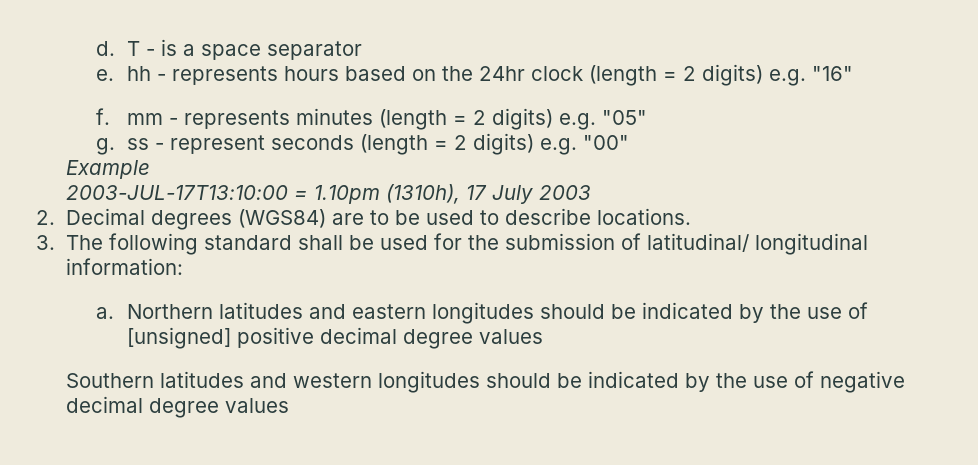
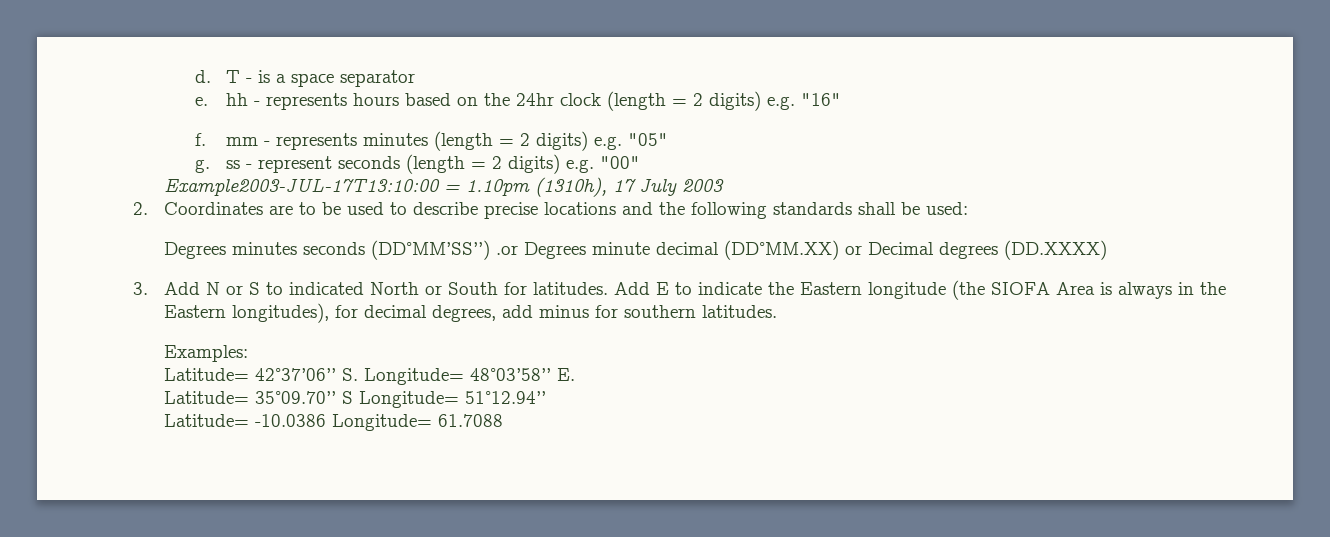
[66,160,151,179] [66,185,289,200] Example // 2003-JUL-17T13:10:00 -> [163,178,440,196] Example2003-JUL-17T13:10:00
[66,208,327,230] Decimal degrees (WGS84) -> [163,202,263,215] Coordinates
[597,208,692,225] [36,233,869,255] [66,258,184,275] [96,302,868,324] [126,327,543,349] [66,371,906,393] [66,396,290,418] locations. // 3. The following standard shall be used for the submission of latitudinal/ longitudinal information: // a. Northern latitudes and eastern longitudes should be indicated by the use of [unsigned] positive decimal degree values // Southern latitudes and western longitudes should be indicated by the use of negative decimal degree values -> [483,202,968,219] [163,240,1107,260] [133,280,1226,300] [163,303,777,323] [163,345,248,362] [163,368,575,385] [163,391,546,408] [163,414,503,431] precise locations and the following standards shall be used: // Degrees minutes seconds (DD°MM’SS’’) .or Degrees minute decimal (DD°MM.XX) or Decimal degrees (DD.XXXX) // 3. Add N or S to indicated North or South for latitudes. Add E to indicate the Eastern longitude (the SIOFA Area is always in the Eastern longitudes), for decimal degrees, add minus for southern latitudes. // Examples: // Latitude= 42°37’06’’ S. Longitude= 48°03’58’’ E. // Latitude= 35°09.70’’ S Longitude= 51°12.94’’ // Latitude= -10.0386 Longitude= 61.7088

